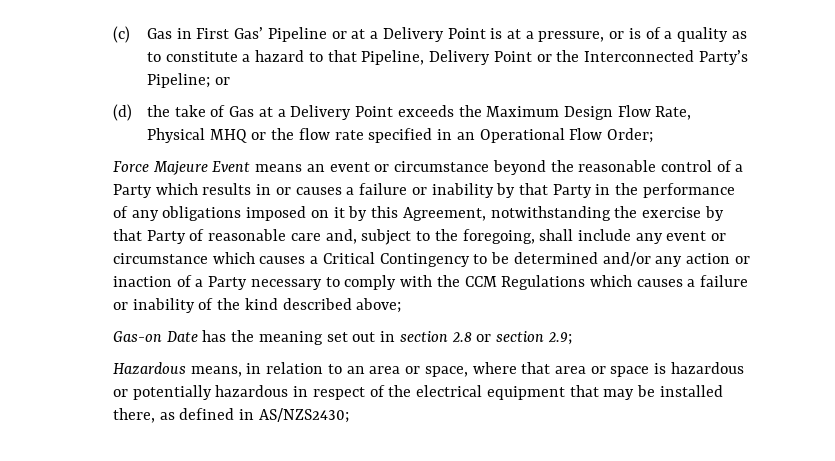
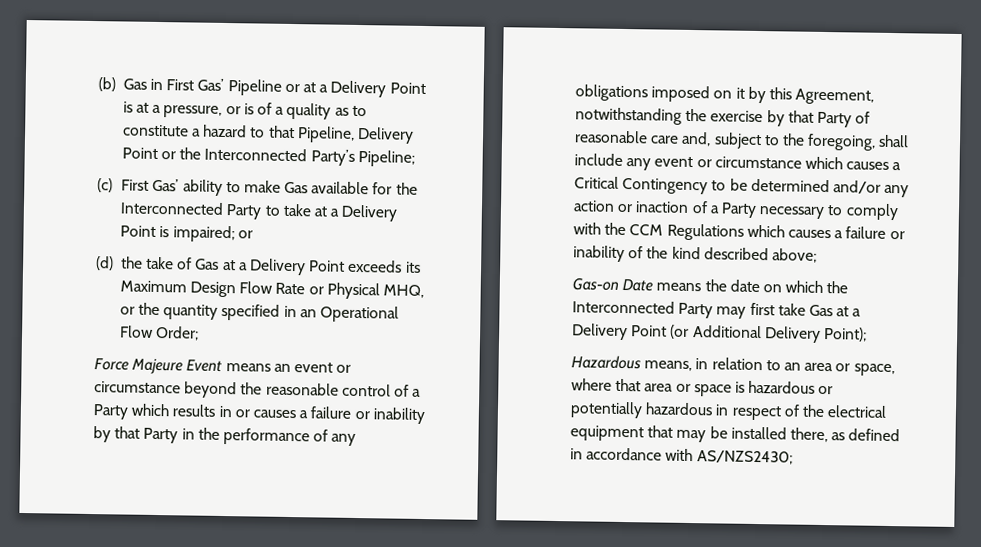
[112,26,130,43] (c) -> [98,77,117,92] (b)
(210, 80) none -> [97,178,418,196] [120,201,399,222] [120,225,235,243] // (c) First Gas’ ability to make Gas available for the Interconnected Party to take at a Delivery Point is impaired;
[458,105,482,117] the -> [405,261,421,273] its
[655,106,692,120] [146,128,364,143] Rate, Physical MHQ or the flow rate -> [275,282,424,300] [119,302,219,320] Rate or Physical MHQ, or the quantity
[202,330,572,345] has the meaning set out in section 2.8 or section 2.9; -> [656,279,849,294] [572,300,862,319] [572,323,868,343] means the date on which the Interconnected Party may first take Gas at a Delivery Point (or Additional Delivery Point);
(255, 414) none -> [586,447,694,462] accordance with

